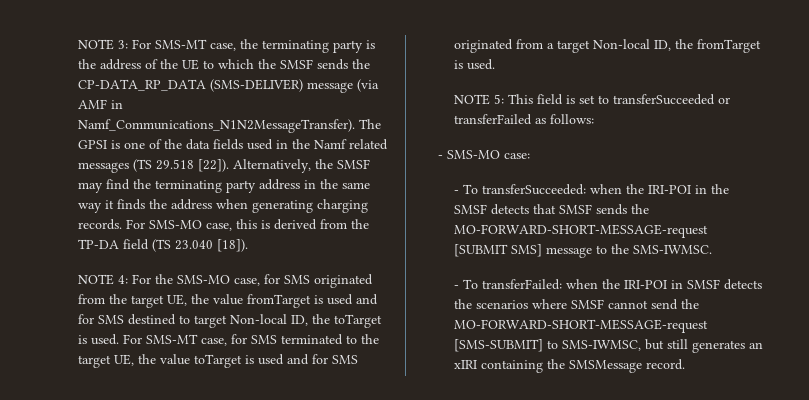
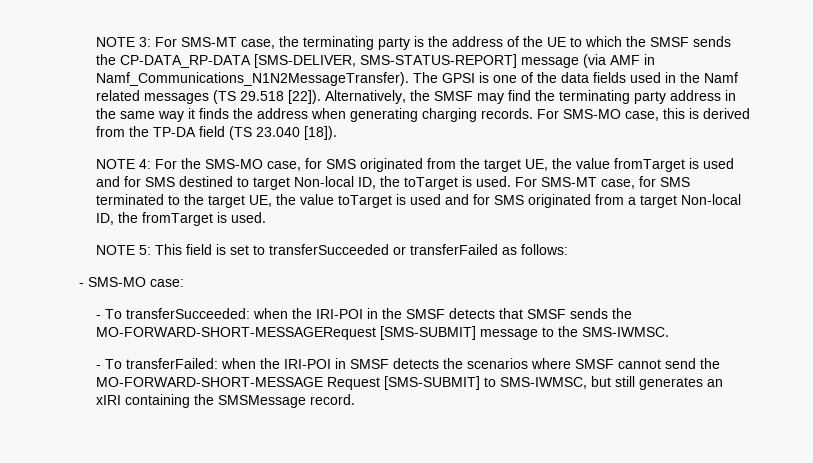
[77,79,303,92] CP-DATA_RP_DATA (SMS-DELIVER) -> [119,54,517,68] CP-DATA_RP-DATA [SMS-DELIVER, SMS-STATUS-REPORT]
[453,224,708,238] [453,244,542,257] MO-FORWARD-SHORT-MESSAGE-request [SUBMIT SMS] -> [95,326,476,340] MO-FORWARD-SHORT-MESSAGERequest [SMS-SUBMIT]
[453,319,708,333] MO-FORWARD-SHORT-MESSAGE-request -> [95,377,380,390] MO-FORWARD-SHORT-MESSAGE Request

